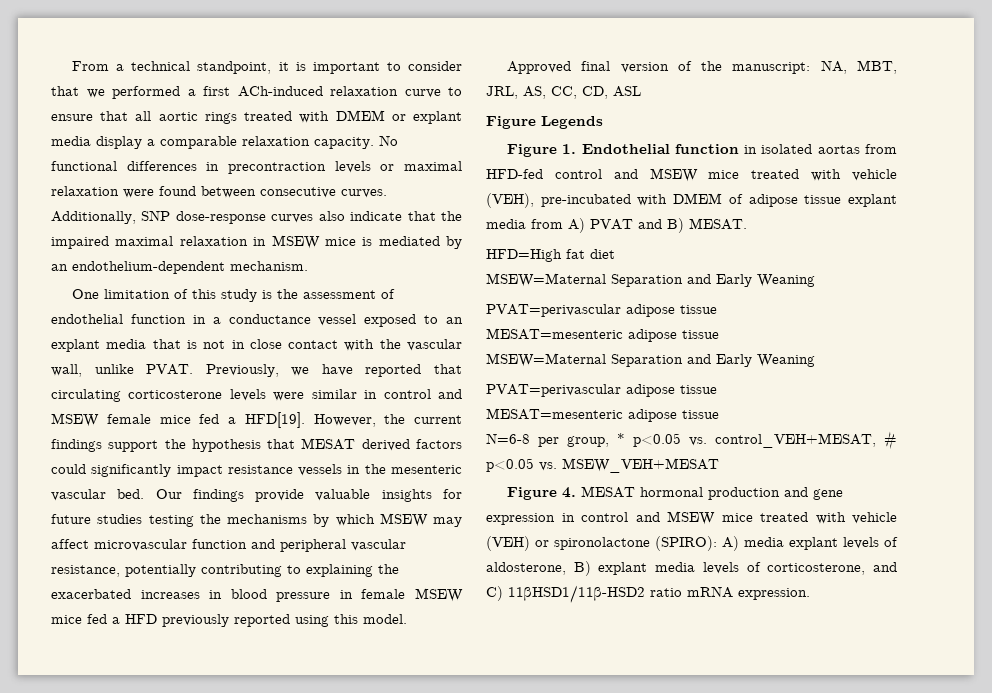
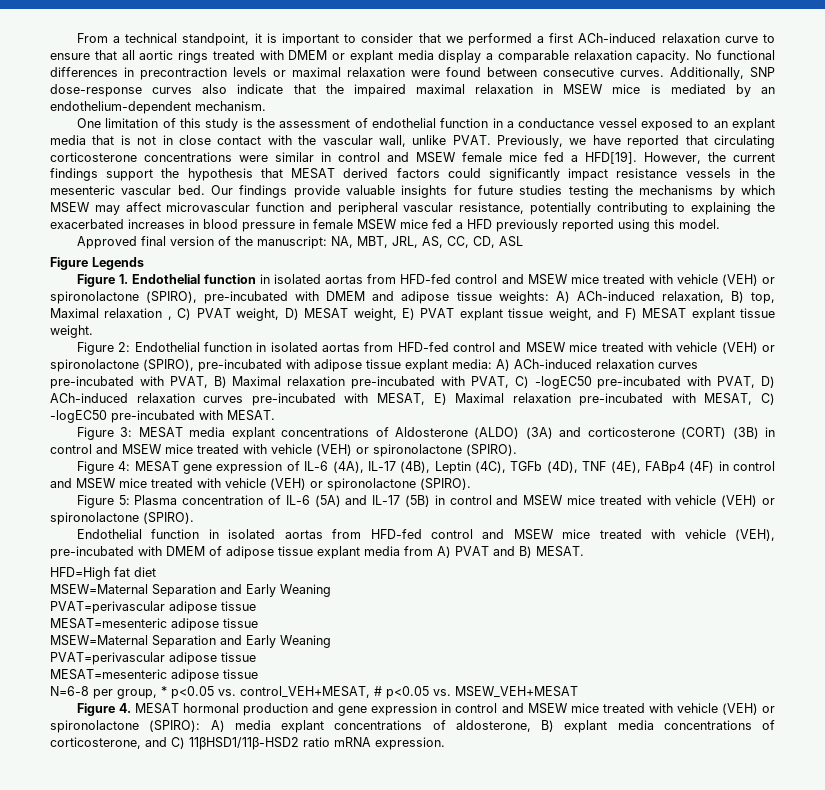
[229,389,266,401] levels -> [144,152,232,162] concentrations
(897, 175) none -> [721,274,775,286] [50,291,776,304] [50,308,776,321] [50,325,93,338] [76,342,776,355] [50,359,698,372] [50,376,775,389] [50,393,775,406] [50,410,275,423] [76,427,775,440] [50,444,517,457] [76,461,775,474] [50,478,471,491] [76,495,775,508] [50,512,194,525] [76,529,726,540] (VEH) or spironolactone (SPIRO), pre-incubated with DMEM and adipose tissue weights: A) ACh-induced relaxation, B) top, Maximal relaxation , C) PVAT weight, D) MESAT weight, E) PVAT explant tissue weight, and F) MESAT explant tissue weight. // Figure 2: Endothelial function in isolated aortas from HFD-fed control and MSEW mice treated with vehicle (VEH) or spironolactone (SPIRO), pre-incubated with adipose tissue explant media: A) ACh-induced relaxation curves pre-incubated with PVAT, B) Maximal relaxation pre-incubated with PVAT, C) -logEC50 pre-incubated with PVAT, D) ACh-induced relaxation curves pre-incubated with MESAT, E) Maximal relaxation pre-incubated with MESAT, C) -logEC50 pre-incubated with MESAT. // Figure 3: MESAT media explant concentrations of Aldosterone (ALDO) (3A) and corticosterone (CORT) (3B) in control and MSEW mice treated with vehicle (VEH) or spironolactone (SPIRO). // Figure 4: MESAT gene expression of IL-6 (4A), IL-17 (4B), Leptin (4C), TGFb (4D), TNF (4E), FABp4 (4F) in control and MSEW mice treated with vehicle (VEH) or spironolactone (SPIRO). // Figure 5: Plasma concentration of IL-6 (5A) and IL-17 (5B) in control and MSEW mice treated with vehicle (VEH) or spironolactone (SPIRO). // Endothelial function in isolated aortas from HFD-fed control and MSEW mice treated with vehicle
[843,537,879,549] levels -> [334,720,423,730] concentrations
[702,562,739,574] levels -> [663,720,752,730] concentrations

